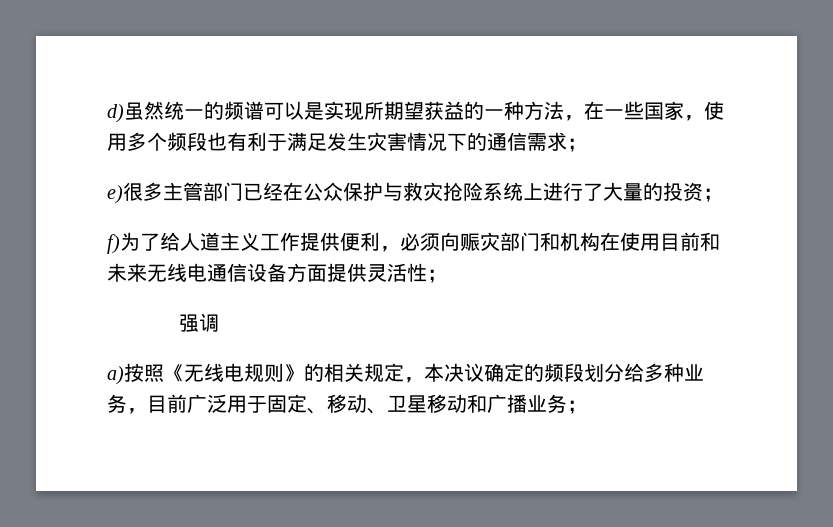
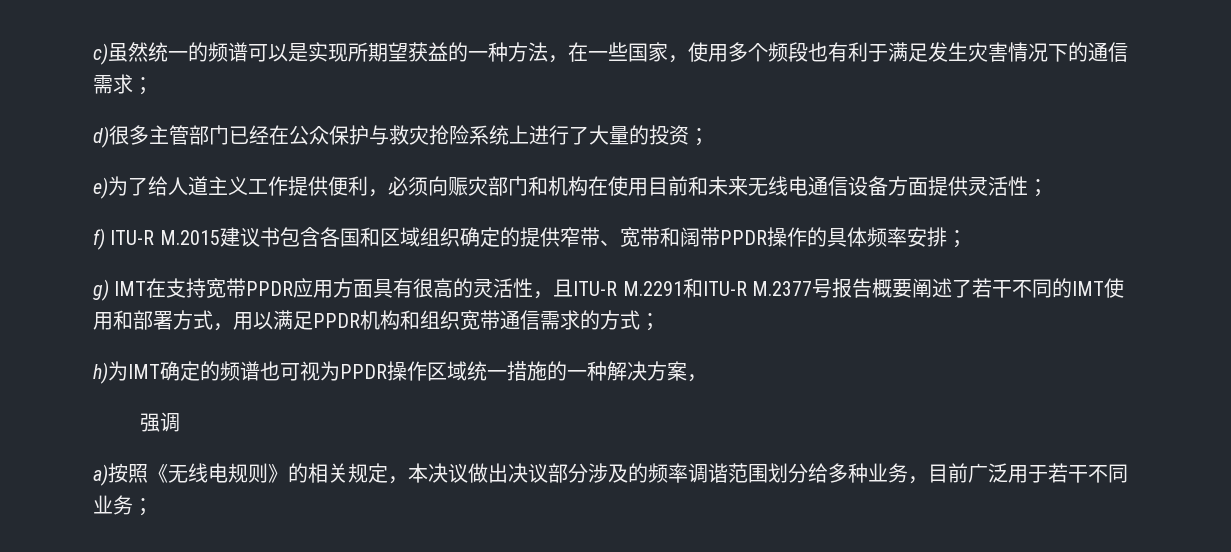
[107,104,124,123] d) -> [93,43,108,65] c)
[107,185,123,204] e) -> [93,126,109,148] d)
[107,234,120,254] f) -> [93,177,108,199] e)
(447, 276) none -> [93,227,967,250] [93,278,1125,301] [93,310,660,331] [93,361,707,384] // f) ITU-R M.2015建议书包含各国和区域组织确定的提供窄带、宽带和阔带PPDR操作的具体频率安排； // g) IMT在支持宽带PPDR应用方面具有很高的灵活性，且ITU-R M.2291和ITU-R M.2377号报告概要阐述了若干不同的IMT使用和部署方式，用以满足PPDR机构和组织宽带通信需求的方式； // h)为IMT确定的频谱也可视为PPDR操作区域统一措施的一种解决方案，
[484,363,584,382] 确定的频段 -> [468,463,768,483] 做出决议部分涉及的频率调谐范围
[267,394,527,414] 固定、移动、卫星移动和广播 -> [1048,463,1128,483] 若干不同

